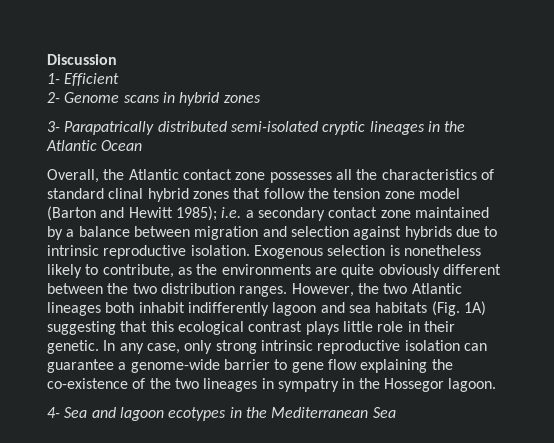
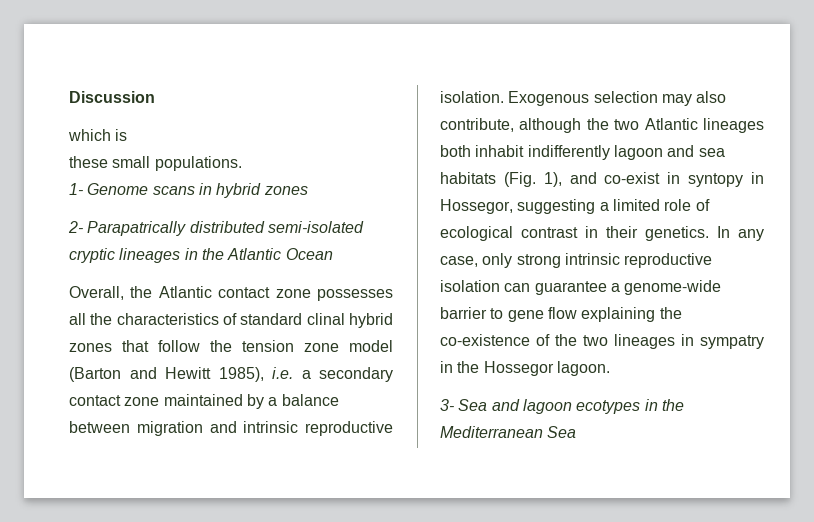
(117, 59) none -> [68,129,128,141] [69,156,242,171] // which is // these small populations.
[64,73,120,86] [47,92,60,103] Efficient // 2- -> (83, 189) none
[47,121,60,132] 3- -> [68,221,83,233] 2-
[175,206,217,221] 1985); -> [218,367,264,382] 1985),
[290,226,498,240] selection against hybrids due to -> (237, 427) none
[389,245,481,256] [47,264,501,278] [47,283,354,297] is nonetheless likely to contribute, as the environments are quite obviously different between the two distribution ranges. However, -> [661,91,727,106] [440,118,582,133] may also contribute, although
[463,301,486,316] [47,321,404,335] 1A) suggesting that this ecological contrast plays little role -> [543,172,764,187] [440,199,710,214] [440,226,578,241] 1), and co-exist in syntopy in Hossegor, suggesting a limited role of ecological contrast
[47,340,99,354] genetic. -> [645,226,709,241] genetics.
[47,407,60,418] 4- -> [440,399,454,411] 3-

